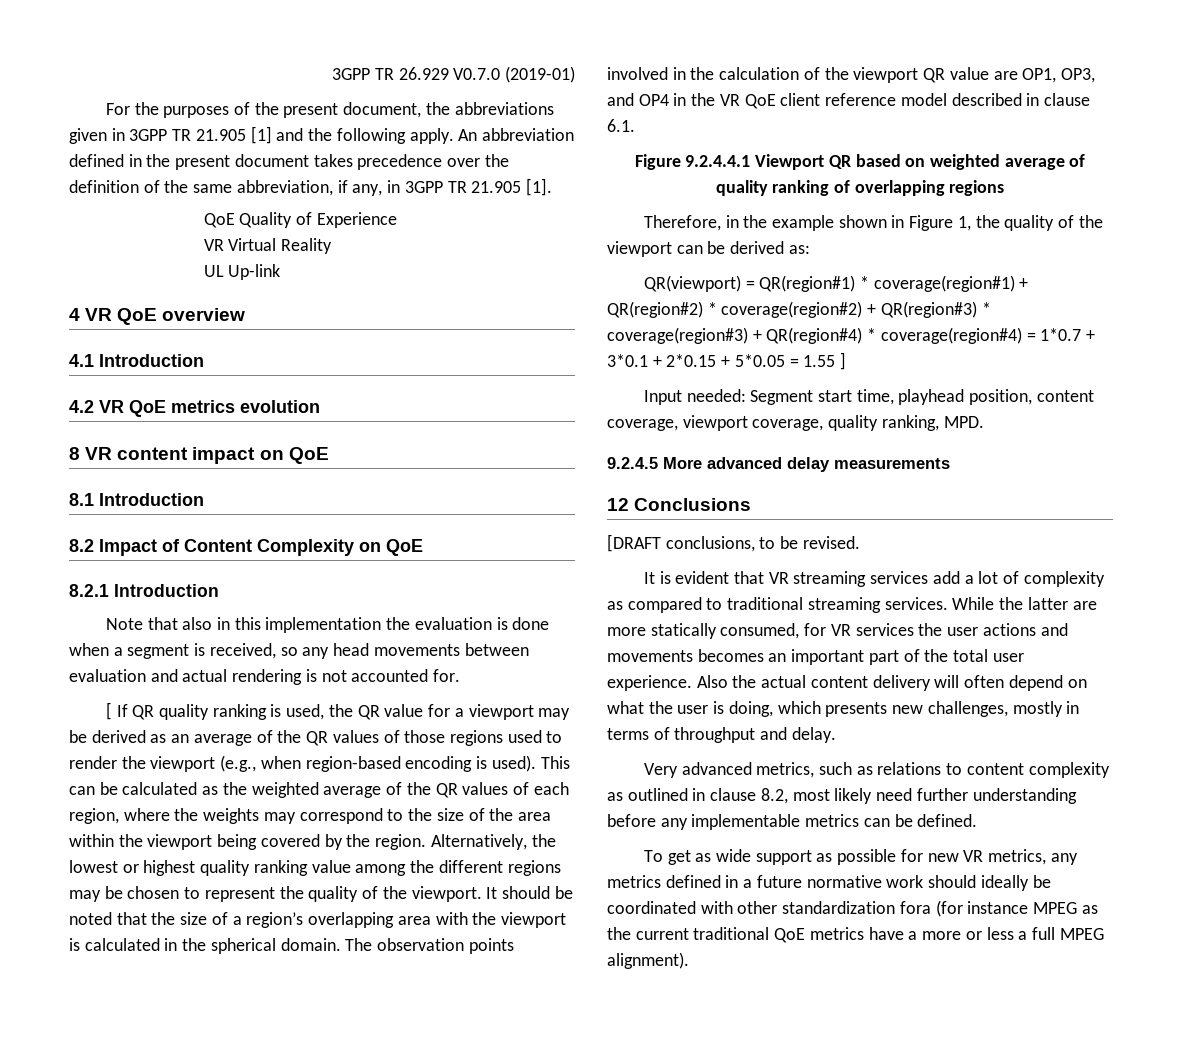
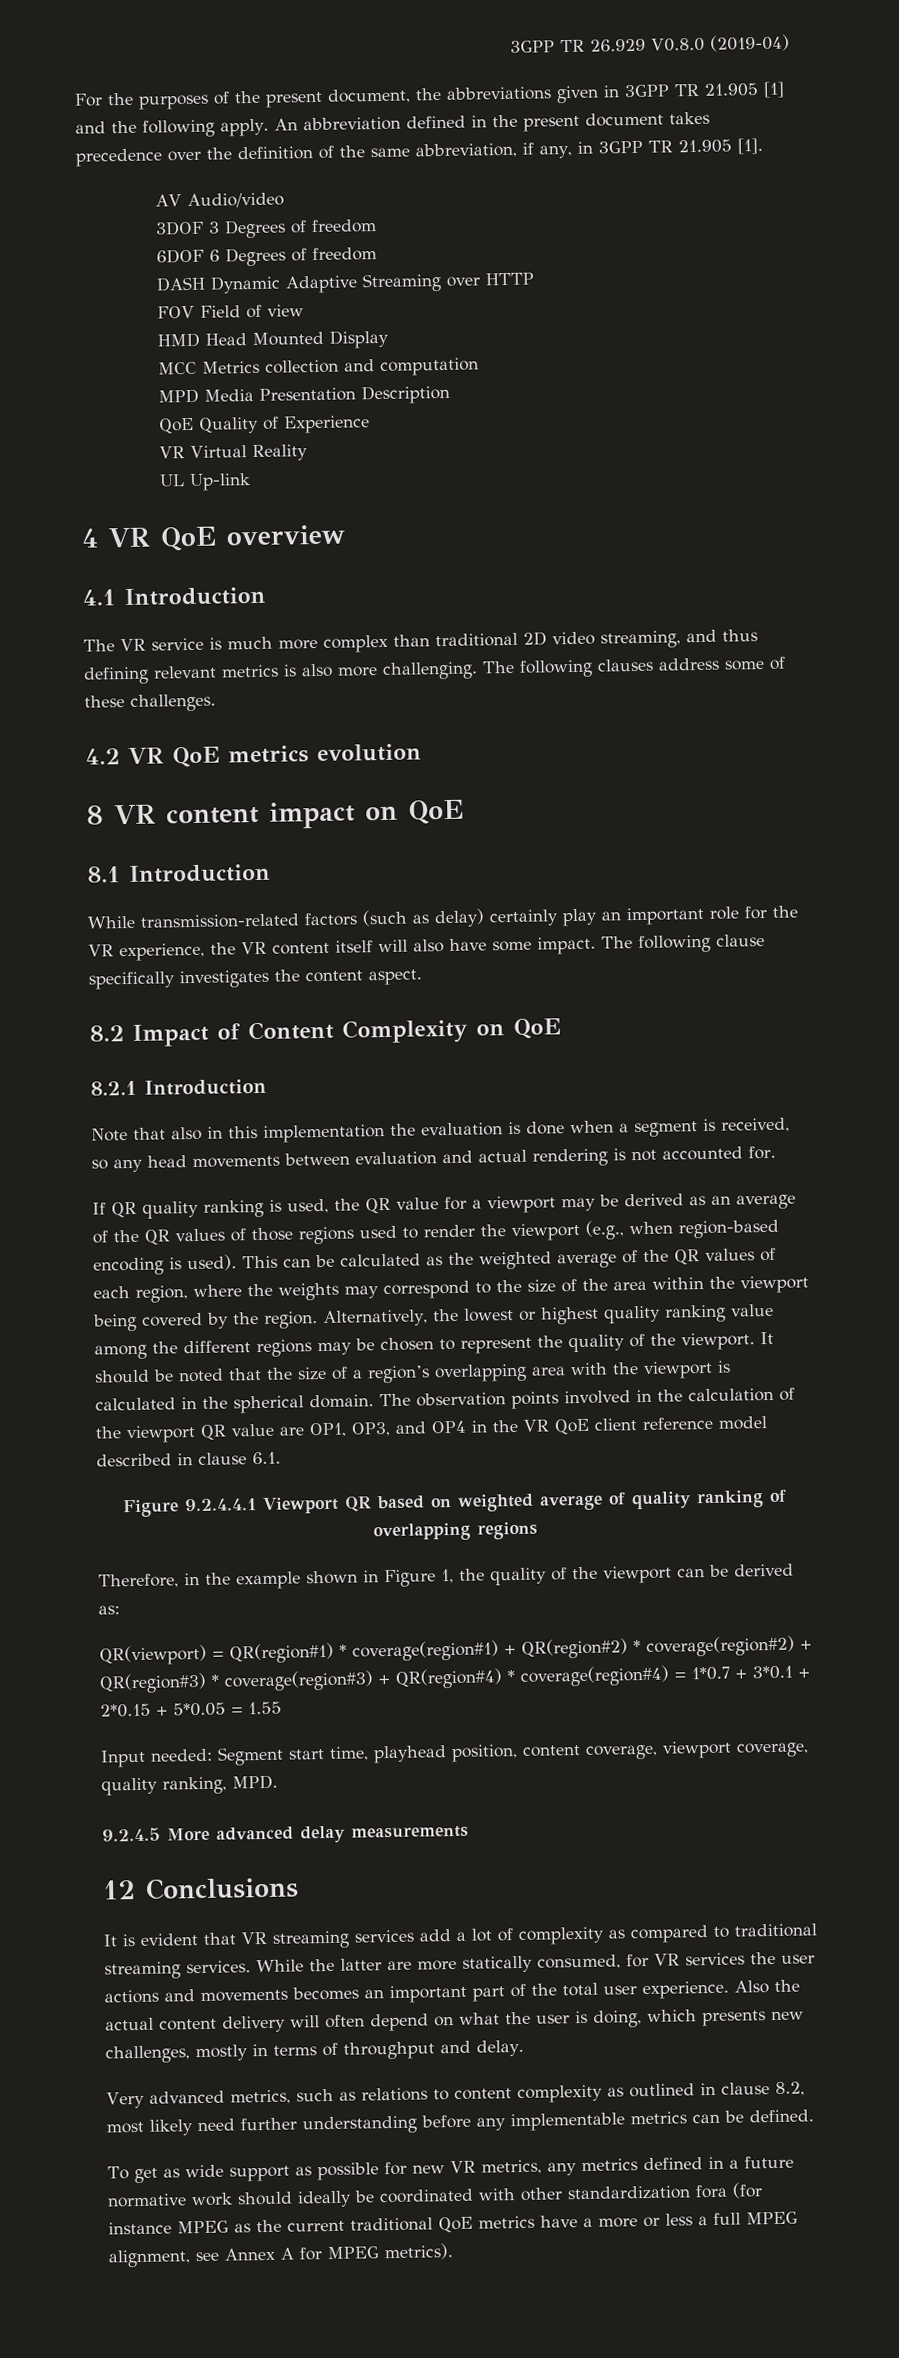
[453,66,576,83] V0.7.0 (2019-01) -> [651,34,790,52] V0.8.0 (2019-04)
(552, 187) none -> [155,192,285,208] [155,219,378,239] [156,247,378,267] [156,272,535,294] [157,304,305,319] [157,329,390,349] [158,357,480,376] [158,384,451,405] // AV Audio/video // 3DOF 3 Degrees of freedom // 6DOF 6 Degrees of freedom // DASH Dynamic Adaptive Streaming over HTTP // FOV Field of view // HMD Head Mounted Display // MCC Metrics collection and computation // MPD Media Presentation Description
(204, 360) none -> [83,629,758,653] [83,656,786,685] [84,693,216,712] // The VR service is much more complex than traditional 2D video streaming, and thus defining relevant metrics is also more challenging. The following clauses address some of these challenges.
(204, 499) none -> [87,905,798,929] [88,934,765,962] [88,969,422,990] // While transmission-related factors (such as delay) certainly play an important role for the VR experience, the VR content itself will also have some impact. The following clause specifically investigates the content aspect.
[105,702,112,720] [ -> (776, 1152) none
[840,352,847,370] ] -> (282, 1708) none
[607,534,860,552] // [DRAFT conclusions, to be revised. -> (299, 1888) none
[607,952,689,969] alignment). -> [108,2243,453,2268] alignment, see Annex A for MPEG metrics).

